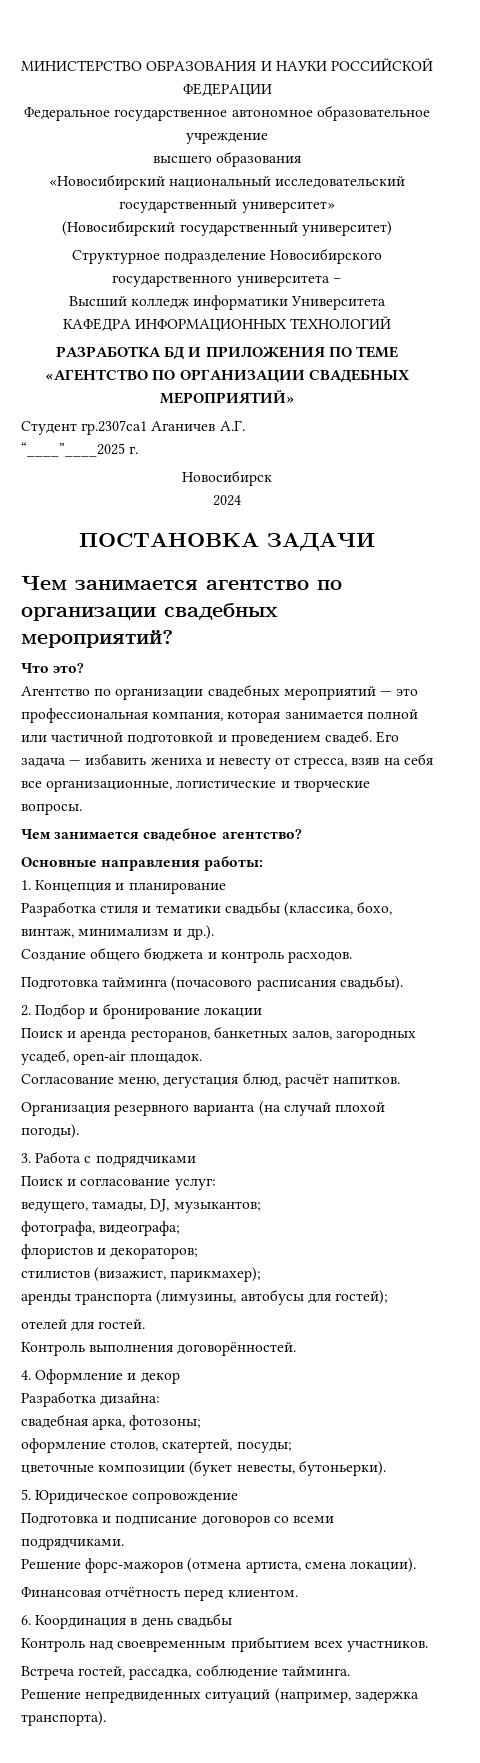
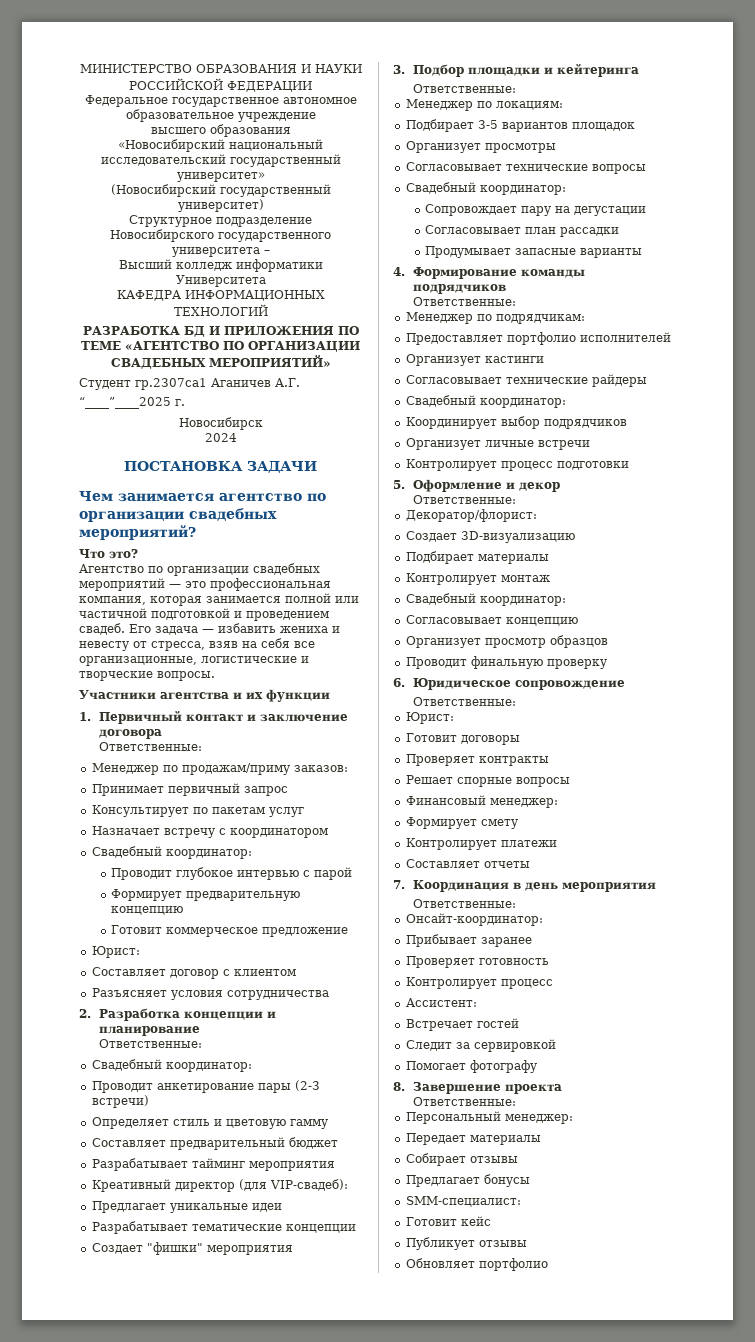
[21,828,302,842] [21,856,264,871] [21,880,226,894] [21,901,393,917] [21,925,214,940] [21,947,352,963] [21,975,403,991] [21,1003,262,1019] [21,1026,417,1042] [21,1049,203,1065] [21,1072,400,1088] [21,1101,385,1116] [21,1124,79,1139] [21,1151,196,1167] [21,1176,216,1190] [21,1199,261,1213] [21,1221,181,1236] [21,1244,199,1259] [21,1267,262,1282] [21,1289,388,1305] [21,1319,146,1332] [21,1342,297,1356] [21,1369,180,1384] [21,1391,161,1407] [21,1414,202,1430] [21,1438,292,1453] [21,1460,386,1476] [21,1489,239,1504] [21,1513,334,1527] [21,1538,124,1550] [21,1558,416,1573] [21,1587,298,1601] [21,1613,232,1629] [21,1636,428,1652] [21,1664,350,1680] [21,1688,419,1703] [21,1711,106,1726] Чем занимается свадебное агентство? // Основные направления работы: // 1. Концепция и планирование // Разработка стиля и тематики свадьбы (классика, бохо, винтаж, минимализм и др.). // Создание общего бюджета и контроль расходов. // Подготовка тайминга (почасового расписания свадьбы). // 2. Подбор и бронирование локации // Поиск и аренда ресторанов, банкетных залов, загородных усадеб, open-air площадок. // Согласование меню, дегустация блюд, расчёт напитков. // Организация резервного варианта (на случай плохой погоды). // 3. Работа с подрядчиками // Поиск и согласование услуг: // ведущего, тамады, DJ, музыкантов; // фотографа, видеографа; // флористов и декораторов; // стилистов (визажист, парикмахер); // аренды транспорта (лимузины, автобусы для гостей); // отелей для гостей. // Контроль выполнения договорённостей. // 4. Оформление и декор // Разработка дизайна: // свадебная арка, фотозоны; // оформление столов, скатертей, посуды; // цветочные композиции (букет невесты, бутоньерки). // 5. Юридическое сопровождение // Подготовка и подписание договоров со всеми подрядчиками. // Решение форс-мажоров (отмена артиста, смена локации). // Финансовая отчётность перед клиентом. // 6. Координация в день свадьбы // Контроль над своевременным прибытием всех участников. // Встреча гостей, рассадка, соблюдение тайминга. // Решение непредвиденных ситуаций (например, задержка транспорта). -> [79,689,330,702] [79,710,348,724] [98,729,162,739] [98,742,202,751] [91,763,348,775] [91,783,288,796] [91,805,304,817] [91,826,328,838] [91,846,252,859] [111,867,353,880] [111,889,301,901] [111,906,184,915] [111,925,349,937] [91,946,140,958] [91,967,296,979] [91,988,329,1000] [79,1008,276,1021] [98,1026,200,1036] [98,1039,202,1048] [91,1059,252,1072] [91,1080,320,1093] [91,1095,149,1108] [91,1117,328,1129] [91,1137,338,1150] [91,1158,335,1171] [91,1179,348,1192] [91,1201,282,1213] [91,1221,356,1234] [91,1242,293,1255] [393,63,639,77] [412,84,516,93] [405,99,563,111] [405,119,635,132] [405,141,556,153] [405,162,646,174] [405,182,566,195] [425,204,647,216] [425,225,620,237] [425,246,643,258] [393,267,585,279] [412,284,506,294] [412,297,516,306] [405,312,585,324] [405,332,671,345] [405,354,544,366] [405,374,647,387] [405,395,566,408] [405,416,627,429] [405,438,590,450] [405,459,629,471] [393,479,560,492] [412,495,516,504] [405,509,537,522] [405,531,575,543] [405,551,549,564] [405,573,550,585] [405,593,566,606] [405,615,578,626] [405,635,608,648] [405,656,607,669] [393,678,625,690] [412,697,516,706] [405,712,454,724] [405,733,520,745] [405,754,549,766] [405,775,570,787] [405,795,558,808] [405,817,518,829] [405,838,557,850] [405,859,530,868] [393,880,656,892] [412,899,516,908] [405,913,543,926] [405,934,532,947] [405,956,549,968] [405,977,553,989] [405,998,477,1007] [405,1018,519,1031] [405,1039,556,1052] [405,1060,537,1073] [393,1082,562,1094] [412,1097,516,1106] [405,1111,573,1124] [405,1133,541,1145] [405,1153,518,1166] [405,1174,530,1187] [405,1196,521,1207] [405,1216,491,1226] [405,1237,527,1250] [405,1258,548,1271] Участники агентства и их функции // 1. Первичный контакт и заключение договора // Ответственные: // Менеджер по продажам/приму заказов: // Принимает первичный запрос // Консультирует по пакетам услуг // Назначает встречу с координатором // Свадебный координатор: // Проводит глубокое интервью с парой // Формирует предварительную концепцию // Готовит коммерческое предложение // Юрист: // Составляет договор с клиентом // Разъясняет условия сотрудничества // 2. Разработка концепции и планирование // Ответственные: // Свадебный координатор: // Проводит анкетирование пары (2-3 встречи) // Определяет стиль и цветовую гамму // Составляет предварительный бюджет // Разрабатывает тайминг мероприятия // Креативный директор (для VIP-свадеб): // Предлагает уникальные идеи // Разрабатывает тематические концепции // Создает "фишки" мероприятия // 3. Подбор площадки и кейтеринга // Ответственные: // Менеджер по локациям: // Подбирает 3-5 вариантов площадок // Организует просмотры // Согласовывает технические вопросы // Свадебный координатор: // Сопровождает пару на дегустации // Согласовывает план рассадки // Продумывает запасные варианты // 4. Формирование команды подрядчиков // Ответственные: // Менеджер по подрядчикам: // Предоставляет портфолио исполнителей // Организует кастинги // Согласовывает технические райдеры // Свадебный координатор: // Координирует выбор подрядчиков // Организует личные встречи // Контролирует процесс подготовки // 5. Оформление и декор // Ответственные: // Декоратор/флорист: // Создает 3D-визуализацию // Подбирает материалы // Контролирует монтаж // Свадебный координатор: // Согласовывает концепцию // Организует просмотр образцов // Проводит финальную проверку // 6. Юридическое сопровождение // Ответственные: // Юрист: // Готовит договоры // Проверяет контракты // Решает спорные вопросы // Финансовый менеджер: // Формирует смету // Контролирует платежи // Составляет отчеты // 7. Координация в день мероприятия // Ответственные: // Онсайт-координатор: // Прибывает заранее // Проверяет готовность // Контролирует процесс // Ассистент: // Встречает гостей // Следит за сервировкой // Помогает фотографу // 8. Завершение проекта // Ответственные: // Персональный менеджер: // Передает материалы // Собирает отзывы // Предлагает бонусы // SMM-специалист: // Готовит кейс // Публикует отзывы // Обновляет портфолио

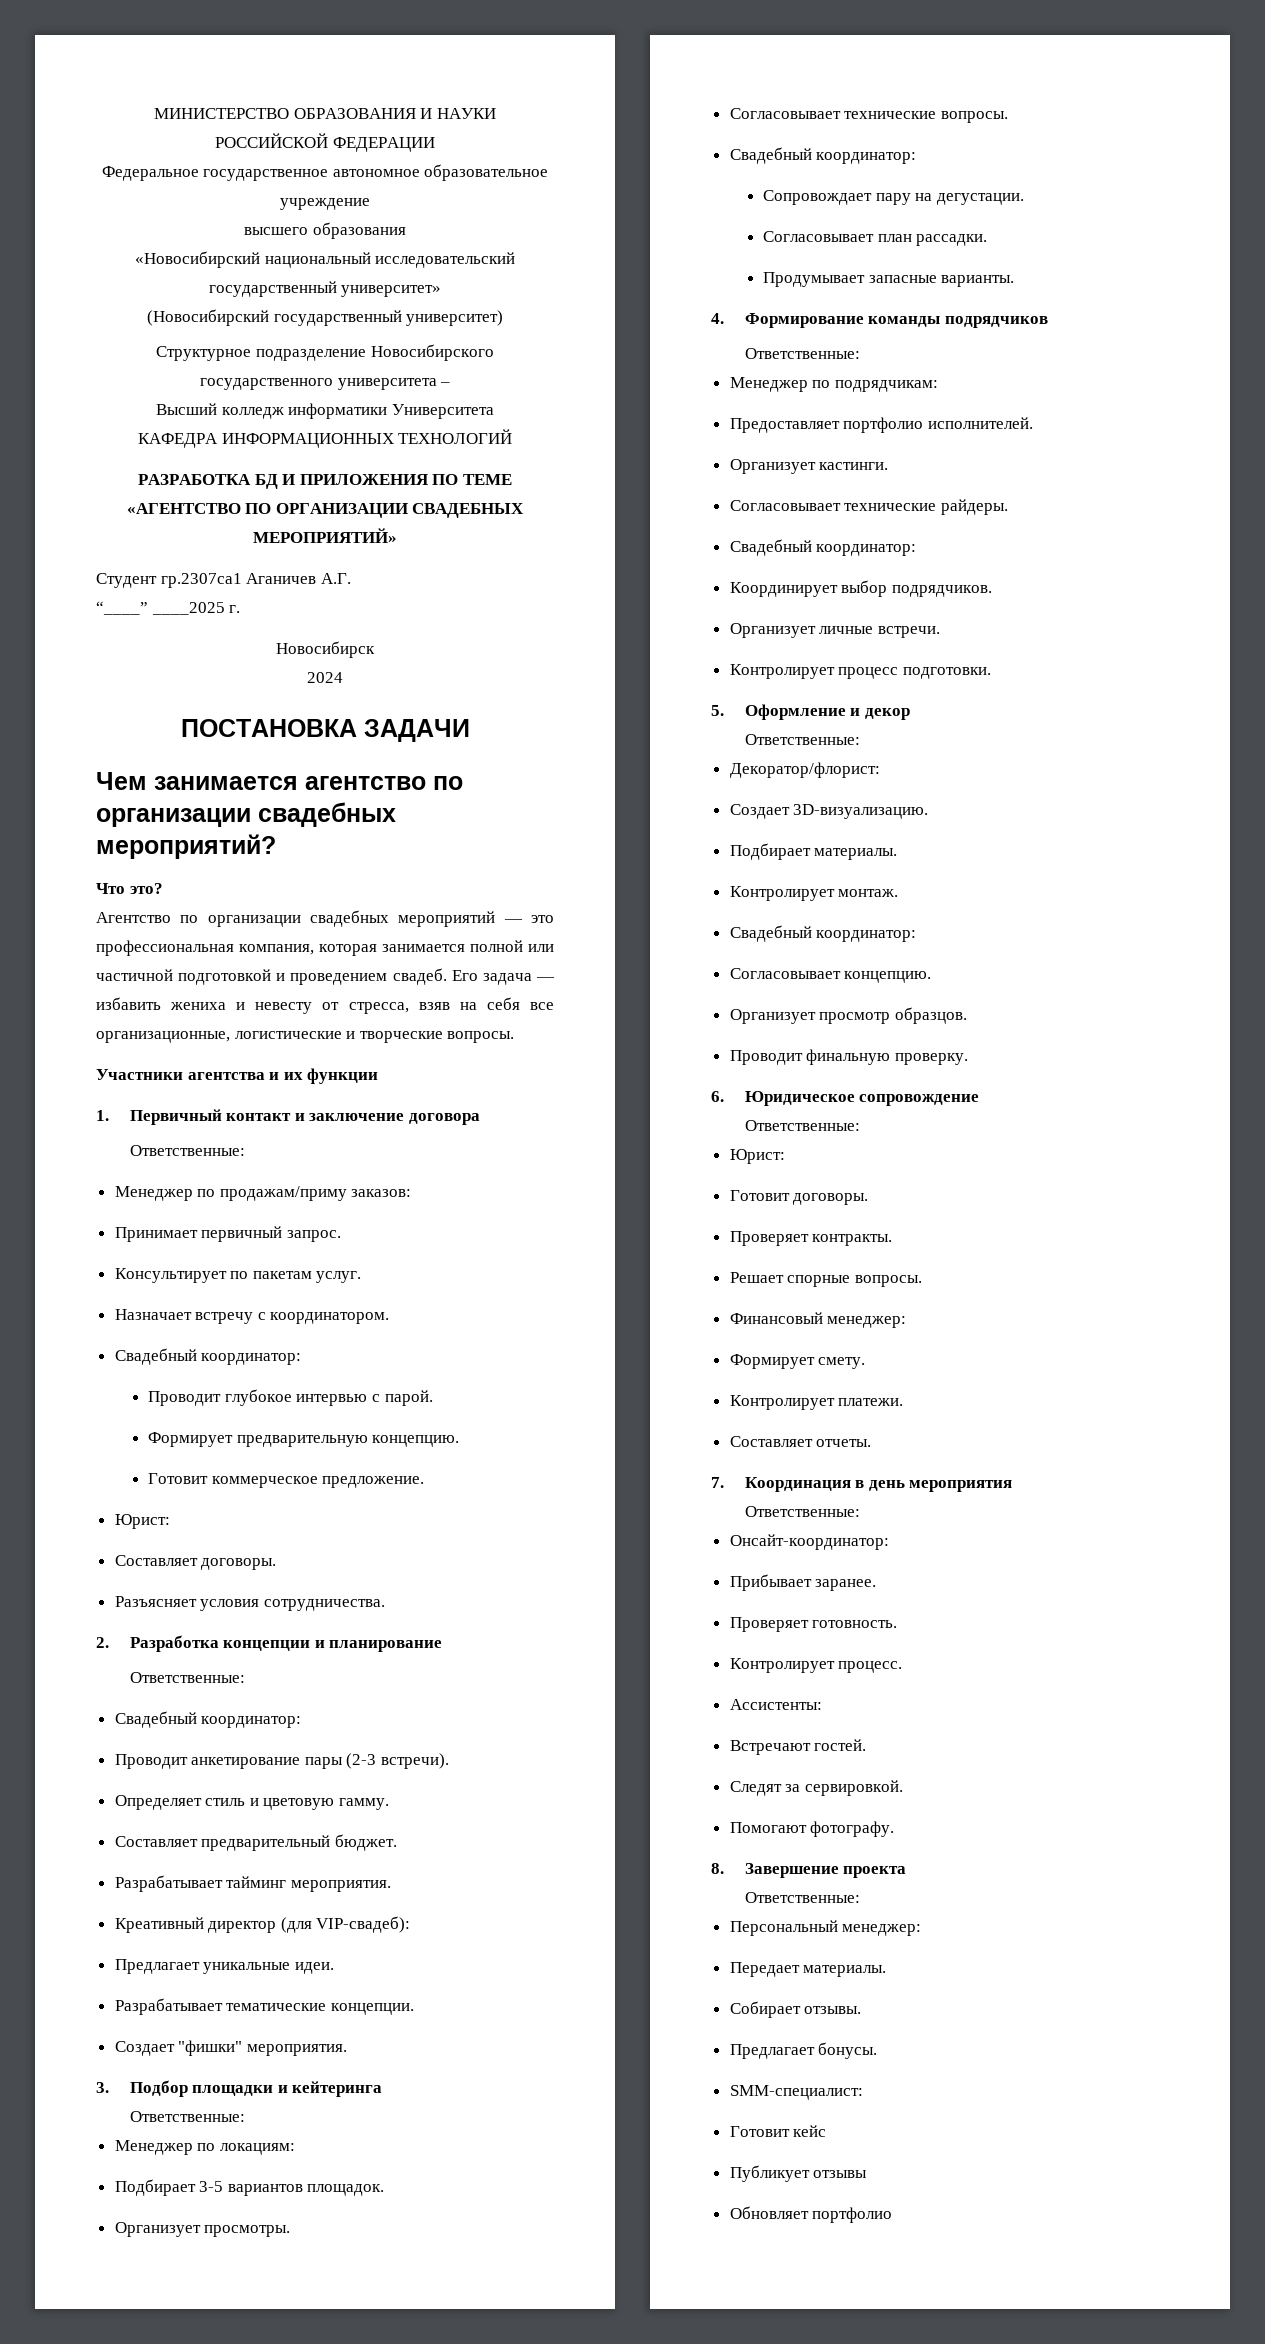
[79,397,171,409] “____”____2025 -> [96,601,225,615] “____” ____2025
[243,786,288,796] запрос -> [286,1230,341,1242] запрос.
[268,807,304,817] услуг -> [316,1271,362,1283] услуг.
[229,828,328,838] координатором -> [270,1312,390,1324] координатором.
[314,867,353,880] парой -> [384,1390,433,1406] парой.
[111,906,184,915] концепцию -> [372,1435,460,1447] концепцию.
[262,927,349,937] предложение -> [322,1476,425,1488] предложение.
[169,969,296,979] договор с клиентом -> [201,1558,277,1570] договоры.
[226,990,329,1000] сотрудничества -> [263,1599,385,1611] сотрудничества.
[91,1095,149,1108] встречи) -> [381,1753,450,1769] встречи).
[289,1119,328,1129] гамму -> [339,1798,390,1810] гамму.
[288,1137,338,1149] бюджет -> [334,1834,397,1851] бюджет.
[248,1161,335,1171] мероприятия -> [290,1880,391,1892] мероприятия.
[251,1203,282,1212] идеи -> [294,1962,334,1974] идеи.
[285,1224,356,1233] концепции -> [330,2003,414,2015] концепции.
[206,1245,293,1255] мероприятия -> [246,2044,347,2056] мероприятия.
[571,122,635,131] [405,141,556,153] [405,162,646,174] площадок // Организует просмотры // Согласовывает технические вопросы -> [307,2184,385,2196] [114,2222,291,2237] [729,108,1008,123] площадок. // Организует просмотры. // Согласовывает технические вопросы.
[574,206,647,216] дегустации -> [937,193,1025,205] дегустации.
[560,227,620,237] рассадки -> [916,234,988,246] рассадки.
[580,248,643,258] варианты -> [941,275,1015,287] варианты.
[579,332,671,342] [405,354,544,366] [405,374,647,387] исполнителей // Организует кастинги // Согласовывает технические райдеры -> [927,417,1033,429] [729,459,889,474] [729,499,1008,515] исполнителей. // Организует кастинги. // Согласовывает технические райдеры.
[543,419,627,429] подрядчиков -> [891,585,992,597] подрядчиков.
[537,440,590,450] [405,459,629,471] встречи // Контролирует процесс подготовки -> [877,626,940,638] [729,664,991,679] встречи. // Контролирует процесс подготовки.
[460,531,575,543] [405,551,549,564] [405,573,550,585] 3D-визуализацию // Подбирает материалы // Контролирует монтаж -> [793,804,929,819] [729,843,898,860] [729,886,899,901] 3D-визуализацию. // Подбирает материалы. // Контролирует монтаж.
[505,617,578,626] концепцию -> [844,971,932,983] концепцию.
[549,635,608,648] образцов -> [894,1007,967,1024] образцов.
[546,659,607,669] проверку -> [894,1053,968,1065] проверку.
[460,735,520,745] [405,754,549,766] договоры // Проверяет контракты -> [793,1193,869,1205] [729,1231,893,1246] договоры. // Проверяет контракты.
[515,777,570,787] вопросы -> [854,1275,922,1287] вопросы.
[480,819,518,829] [405,838,557,850] [405,859,530,868] смету // Контролирует платежи // Составляет отчеты -> [818,1357,866,1369] [729,1395,904,1410] [729,1436,872,1447] смету. // Контролирует платежи. // Составляет отчеты.
[480,937,532,947] [405,956,549,968] [405,977,553,989] [405,998,477,1007] [405,1018,519,1031] [405,1039,556,1052] [405,1060,537,1073] заранее // Проверяет готовность // Контролирует процесс // Ассистент: // Встречает гостей // Следит за сервировкой // Помогает фотографу -> [815,1579,877,1591] [729,1617,898,1632] [729,1658,903,1673] [729,1699,822,1710] [729,1739,867,1755] [729,1780,903,1796] [729,1821,895,1837] заранее. // Проверяет готовность. // Контролирует процесс. // Ассистенты: // Встречают гостей. // Следят за сервировкой. // Помогают фотографу.
[469,1135,541,1145] материалы -> [803,1965,887,1977] материалы.
[469,1156,518,1163] [405,1174,530,1187] отзывы // Предлагает бонусы -> [804,2006,862,2014] [729,2042,878,2059] отзывы. // Предлагает бонусы.

